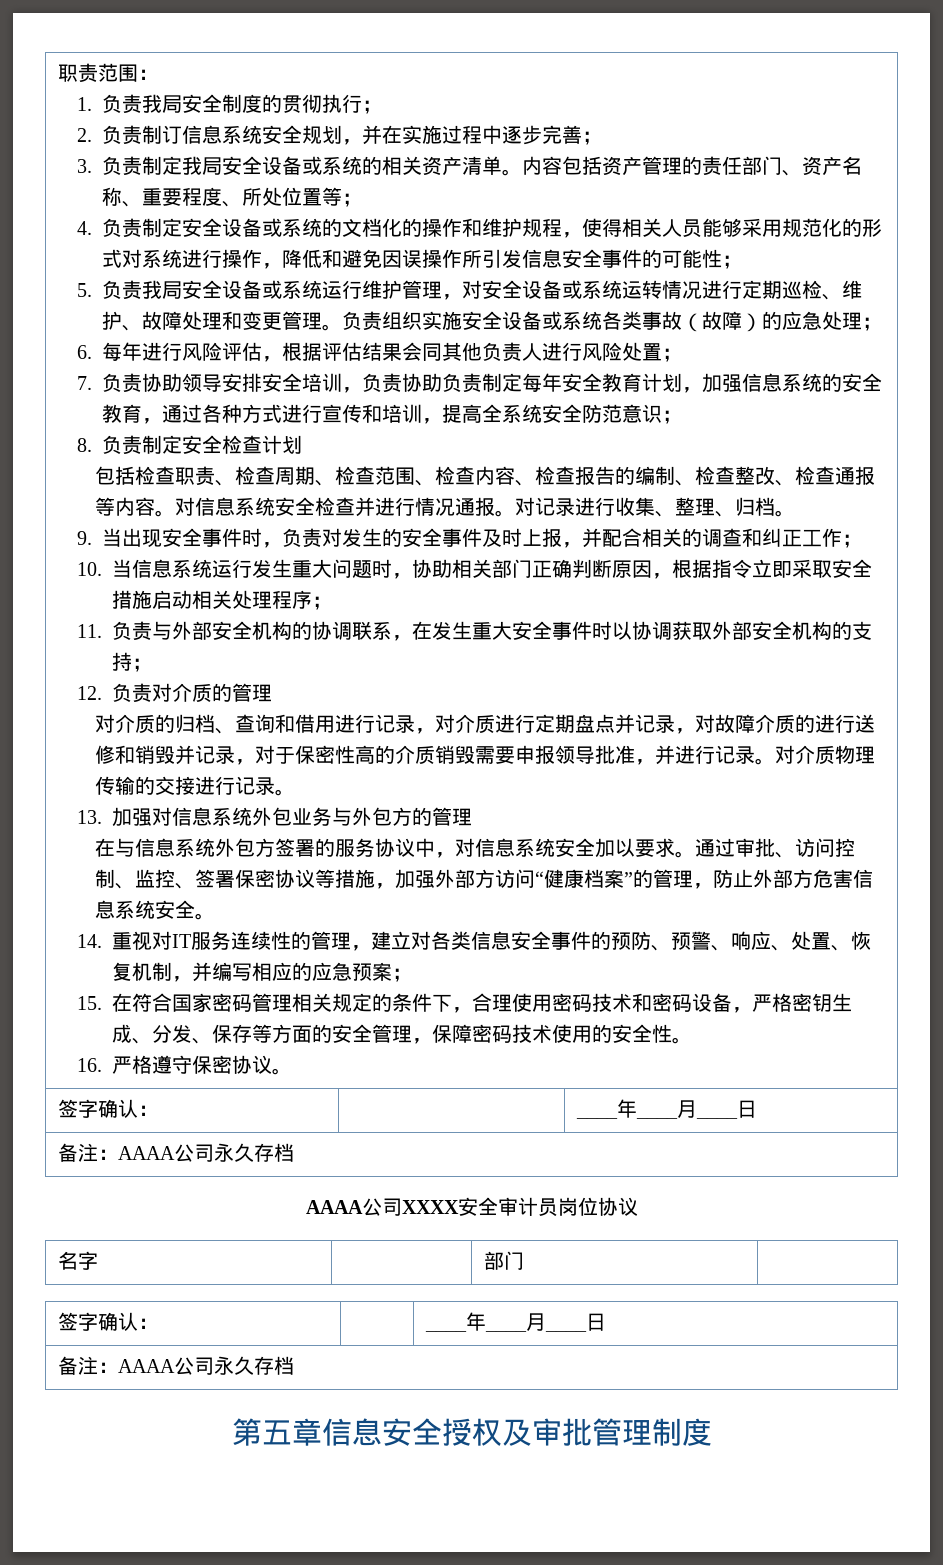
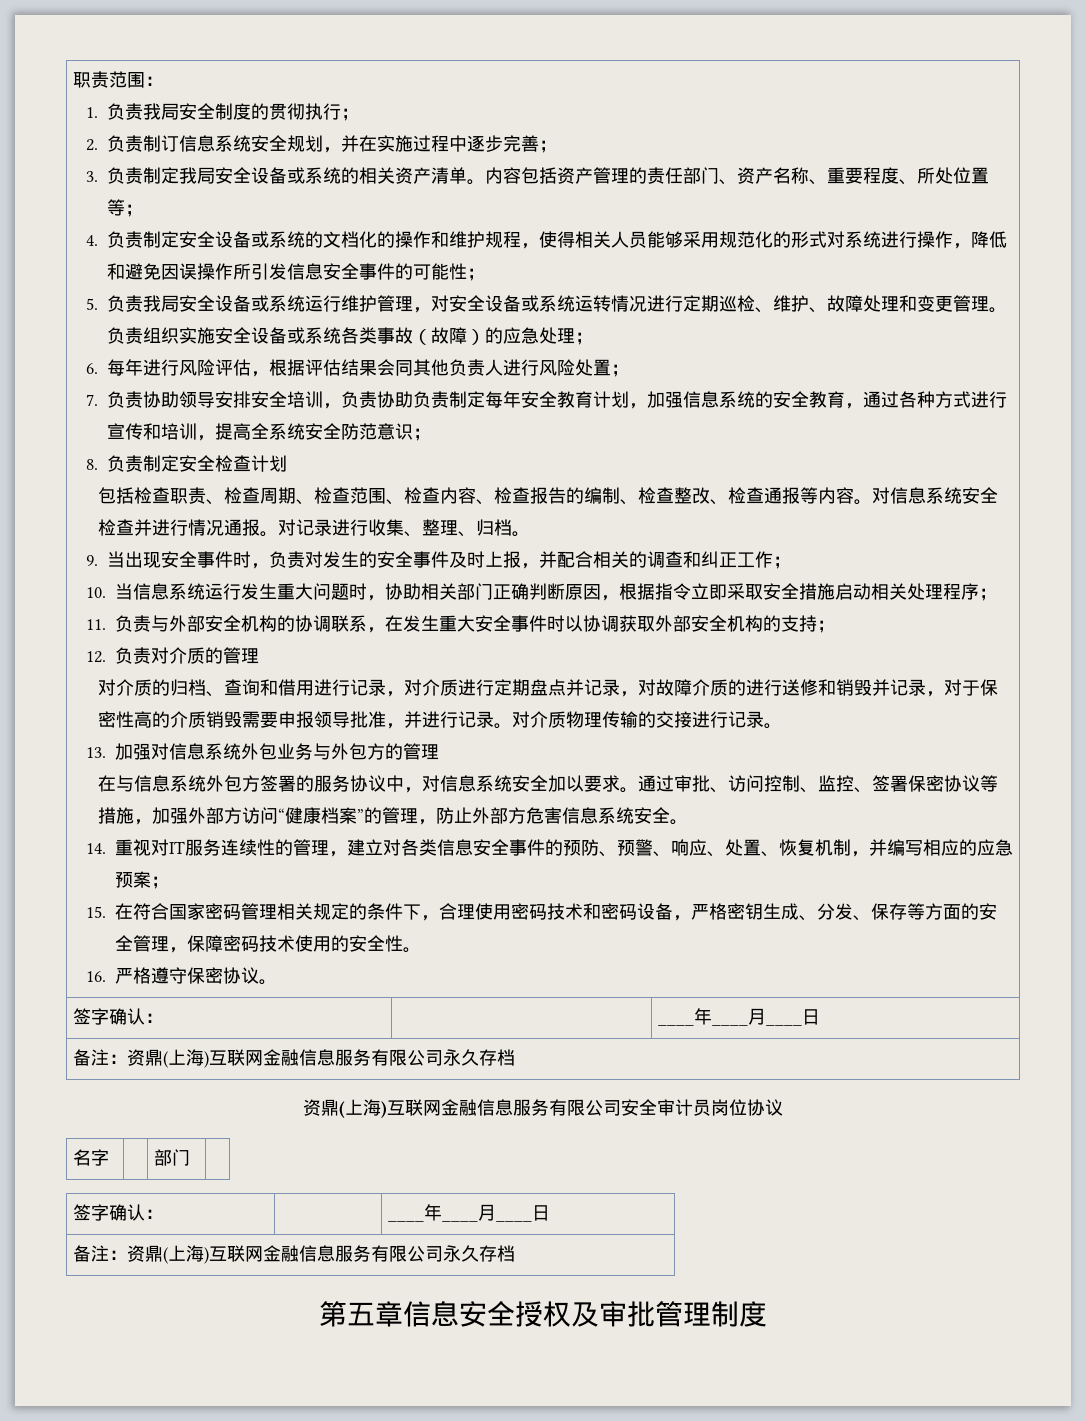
[118,1143,295,1162] [305,1198,459,1216] AAAA公司永久存档 // AAAA公司XXXX -> [127,1049,516,1068] [303,1099,621,1118] 资鼎(上海)互联网金融信息服务有限公司永久存档 // 资鼎(上海)互联网金融信息服务有限公司
[118,1359,176,1373] AAAA -> [127,1245,408,1264] 资鼎(上海)互联网金融信息服务有限

